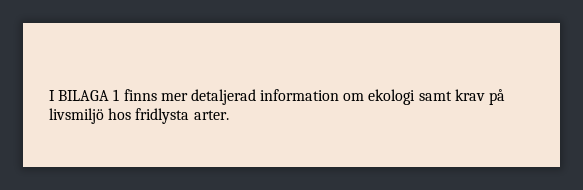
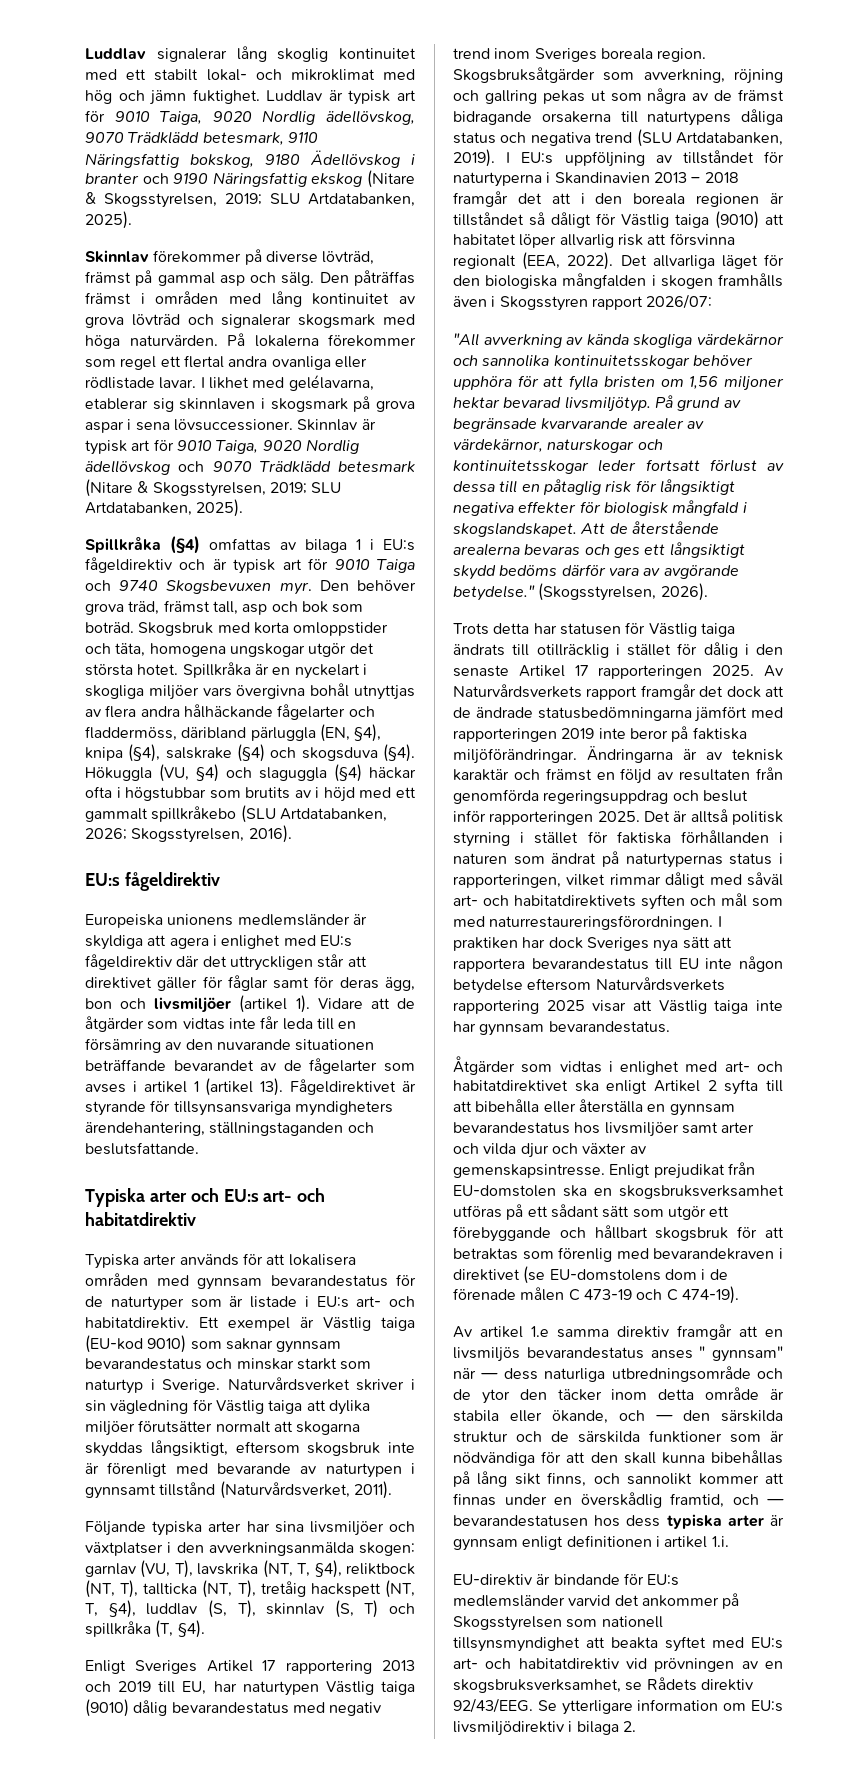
[49,89,506,105] [49,108,229,124] I BILAGA 1 finns mer detaljerad information om ekologi samt krav på livsmiljö hos fridlysta arter. -> [85,46,416,62] [85,69,415,81] [85,89,416,105] [85,110,415,125] [85,131,318,145] [85,150,415,168] [85,170,415,188] [85,192,415,208] [85,211,132,229] [85,249,375,265] [85,270,415,286] [85,291,416,307] [85,314,416,328] [85,333,416,349] [85,355,367,370] [85,375,374,391] [85,396,416,412] [85,419,376,433] [85,439,359,455] [85,460,415,475] [85,479,342,497] [85,499,244,517] [85,536,415,554] [85,557,415,574] [85,580,416,595] [85,600,364,615] [85,622,389,636] [85,643,374,657] [85,662,367,679] [85,683,416,700] [85,704,375,720] [85,724,382,742] [85,744,416,762] [85,764,416,782] [85,786,416,802] [85,805,387,823] [85,825,292,843] [85,872,220,891] [85,914,367,928] [85,935,352,950] [85,954,367,971] [85,975,415,991] [85,995,415,1013] [85,1016,357,1032] [85,1038,375,1053] [85,1058,415,1074] [85,1078,416,1096] [85,1100,393,1116] [85,1122,374,1136] [85,1142,199,1155] [85,1188,326,1207] [85,1212,196,1226] [85,1253,356,1269] [85,1273,416,1290] [85,1296,415,1311] [85,1317,415,1331] [85,1335,342,1353] [85,1358,372,1370] [85,1377,415,1394] [85,1399,370,1415] [85,1420,361,1436] [85,1440,415,1457] [85,1462,416,1478] [85,1481,392,1499] [85,1521,415,1536] [85,1542,415,1556] [85,1560,415,1578] [85,1580,415,1598] [85,1600,415,1618] [85,1620,205,1638] [85,1660,416,1674] [85,1681,415,1696] [85,1699,382,1717] [453,48,707,62] [453,67,783,84] [453,88,784,104] [453,109,783,126] [453,129,783,147] [453,149,784,167] [453,172,739,187] [453,191,784,207] [453,211,784,229] [453,233,735,248] [453,252,784,270] [453,273,783,289] [453,294,713,311] [453,333,784,348] [453,354,753,369] [453,375,784,391] [453,395,741,412] [453,417,704,432] [453,439,663,453] [453,459,784,474] [453,479,735,495] [453,500,747,516] [453,521,719,537] [453,542,745,558] [453,564,739,580] [453,583,708,601] [453,622,735,637] [453,642,783,658] [453,665,783,679] [453,684,784,700] [453,706,783,722] [453,726,747,742] [453,746,783,764] [453,767,783,784] [453,789,748,804] [453,809,783,825] [453,830,783,847] [453,851,783,868] [453,872,783,888] [453,893,783,910] [453,915,722,930] [453,937,732,952] [453,956,783,972] [453,977,725,994] [453,1000,783,1014] [453,1021,670,1036] [453,1056,783,1075] [453,1079,783,1095] [453,1099,735,1116] [453,1122,755,1137] [453,1143,646,1158] [453,1162,755,1179] [453,1185,784,1199] [453,1204,730,1220] [453,1225,784,1242] [453,1247,783,1262] [453,1266,728,1284] [453,1286,739,1304] [453,1324,783,1340] [453,1346,783,1362] [453,1366,783,1382] [453,1387,784,1404] [453,1410,783,1424] [453,1430,784,1443] [453,1450,783,1466] [453,1471,784,1487] [453,1492,784,1508] [453,1514,784,1529] [453,1535,729,1551] [453,1573,680,1586] [453,1593,740,1609] [453,1616,663,1631] [453,1636,783,1652] [453,1658,783,1672] [453,1677,753,1693] [453,1698,783,1715] [453,1721,636,1736] Luddlav signalerar lång skoglig kontinuitet med ett stabilt lokal- och mikroklimat med hög och jämn fuktighet. Luddlav är typisk art för 9010 Taiga, 9020 Nordlig ädellövskog, 9070 Trädklädd betesmark, 9110 Näringsfattig bokskog, 9180 Ädellövskog i branter och 9190 Näringsfattig ekskog (Nitare & Skogsstyrelsen, 2019; SLU Artdatabanken, 2025). // Skinnlav förekommer på diverse lövträd, främst på gammal asp och sälg. Den påträffas främst i områden med lång kontinuitet av grova lövträd och signalerar skogsmark med höga naturvärden. På lokalerna förekommer som regel ett flertal andra ovanliga eller rödlistade lavar. I likhet med gelélavarna, etablerar sig skinnlaven i skogsmark på grova aspar i sena lövsuccessioner. Skinnlav är typisk art för 9010 Taiga, 9020 Nordlig ädellövskog och 9070 Trädklädd betesmark (Nitare & Skogsstyrelsen, 2019; SLU Artdatabanken, 2025). // Spillkråka (§4) omfattas av bilaga 1 i EU:s fågeldirektiv och är typisk art för 9010 Taiga och 9740 Skogsbevuxen myr. Den behöver grova träd, främst tall, asp och bok som boträd. Skogsbruk med korta omloppstider och täta, homogena ungskogar utgör det största hotet. Spillkråka är en nyckelart i skogliga miljöer vars övergivna bohål utnyttjas av flera andra hålhäckande fågelarter och fladdermöss, däribland pärluggla (EN, §4), knipa (§4), salskrake (§4) och skogsduva (§4). Hökuggla (VU, §4) och slaguggla (§4) häckar ofta i högstubbar som brutits av i höjd med ett gammalt spillkråkebo (SLU Artdatabanken, 2026; Skogsstyrelsen, 2016). // EU:s fågeldirektiv // Europeiska unionens medlemsländer är skyldiga att agera i enlighet med EU:s fågeldirektiv där det uttryckligen står att direktivet gäller för fåglar samt för deras ägg, bon och livsmiljöer (artikel 1). Vidare att de åtgärder som vidtas inte får leda till en försämring av den nuvarande situationen beträffande bevarandet av de fågelarter som avses i artikel 1 (artikel 13). Fågeldirektivet är styrande för tillsynsansvariga myndigheters ärendehantering, ställningstaganden och beslutsfattande. // Typiska arter och EU:s art- och habitatdirektiv // Typiska arter används för att lokalisera områden med gynnsam bevarandestatus för de naturtyper som är listade i EU:s art- och habitatdirektiv. Ett exempel är Västlig taiga (EU-kod 9010) som saknar gynnsam bevarandestatus och minskar starkt som naturtyp i Sverige. Naturvårdsverket skriver i sin vägledning för Västlig taiga att dylika miljöer förutsätter normalt att skogarna skyddas långsiktigt, eftersom skogsbruk inte är förenligt med bevarande av naturtypen i gynnsamt tillstånd (Naturvårdsverket, 2011). // Följande typiska arter har sina livsmiljöer och växtplatser i den avverkningsanmälda skogen: garnlav (VU, T), lavskrika (NT, T, §4), reliktbock (NT, T), tallticka (NT, T), tretåig hackspett (NT, T, §4), luddlav (S, T), skinnlav (S, T) och spillkråka (T, §4). // Enligt Sveriges Artikel 17 rapportering 2013 och 2019 till EU, har naturtypen Västlig taiga (9010) dålig bevarandestatus med negativ trend inom Sveriges boreala region. Skogsbruksåtgärder som avverkning, röjning och gallring pekas ut som några av de främst bidragande orsakerna till naturtypens dåliga status och negativa trend (SLU Artdatabanken, 2019). I EU:s uppföljning av tillståndet för naturtyperna i Skandinavien 2013 – 2018 framgår det att i den boreala regionen är tillståndet så dåligt för Västlig taiga (9010) att habitatet löper allvarlig risk att försvinna regionalt (EEA, 2022). Det allvarliga läget för den biologiska mångfalden i skogen framhålls även i Skogsstyren rapport 2026/07: // "All avverkning av kända skogliga värdekärnor och sannolika kontinuitetsskogar behöver upphöra för att fylla bristen om 1,56 miljoner hektar bevarad livsmiljötyp. På grund av begränsade kvarvarande arealer av värdekärnor, naturskogar och kontinuitetsskogar leder fortsatt förlust av dessa till en påtaglig risk för långsiktigt negativa effekter för biologisk mångfald i skogslandskapet. Att de återstående arealerna bevaras och ges ett långsiktigt skydd bedöms därför vara av avgörande betydelse." (Skogsstyrelsen, 2026). // Trots detta har statusen för Västlig taiga ändrats till otillräcklig i stället för dålig i den senaste Artikel 17 rapporteringen 2025. Av Naturvårdsverkets rapport framgår det dock att de ändrade statusbedömningarna jämfört med rapporteringen 2019 inte beror på faktiska miljöförändringar. Ändringarna är av teknisk karaktär och främst en följd av resultaten från genomförda regeringsuppdrag och beslut inför rapporteringen 2025. Det är alltså politisk styrning i stället för faktiska förhållanden i naturen som ändrat på naturtypernas status i rapporteringen, vilket rimmar dåligt med såväl art- och habitatdirektivets syften och mål som med naturrestaureringsförordningen. I praktiken har dock Sveriges nya sätt att rapportera bevarandestatus till EU inte någon betydelse eftersom Naturvårdsverkets rapportering 2025 visar att Västlig taiga inte har gynnsam bevarandestatus. // Åtgärder som vidtas i enlighet med art- och habitatdirektivet ska enligt Artikel 2 syfta till att bibehålla eller återställa en gynnsam bevarandestatus hos livsmiljöer samt arter och vilda djur och växter av gemenskapsintresse. Enligt prejudikat från EU-domstolen ska en skogsbruksverksamhet utföras på ett sådant sätt som utgör ett förebyggande och hållbart skogsbruk för att betraktas som förenlig med bevarandekraven i direktivet (se EU-domstolens dom i de förenade målen C 473-19 och C 474-19). // Av artikel 1.e samma direktiv framgår att en livsmiljös bevarandestatus anses " gynnsam" när — dess naturliga utbredningsområde och de ytor den täcker inom detta område är stabila eller ökande, och — den särskilda struktur och de särskilda funktioner som är nödvändiga för att den skall kunna bibehållas på lång sikt finns, och sannolikt kommer att finnas under en överskådlig framtid, och — bevarandestatusen hos dess typiska arter är gynnsam enligt definitionen i artikel 1.i. // EU-direktiv är bindande för EU:s medlemsländer varvid det ankommer på Skogsstyrelsen som nationell tillsynsmyndighet att beakta syftet med EU:s art- och habitatdirektiv vid prövningen av en skogsbruksverksamhet, se Rådets direktiv 92/43/EEG. Se ytterligare information om EU:s livsmiljödirektiv i bilaga 2.

